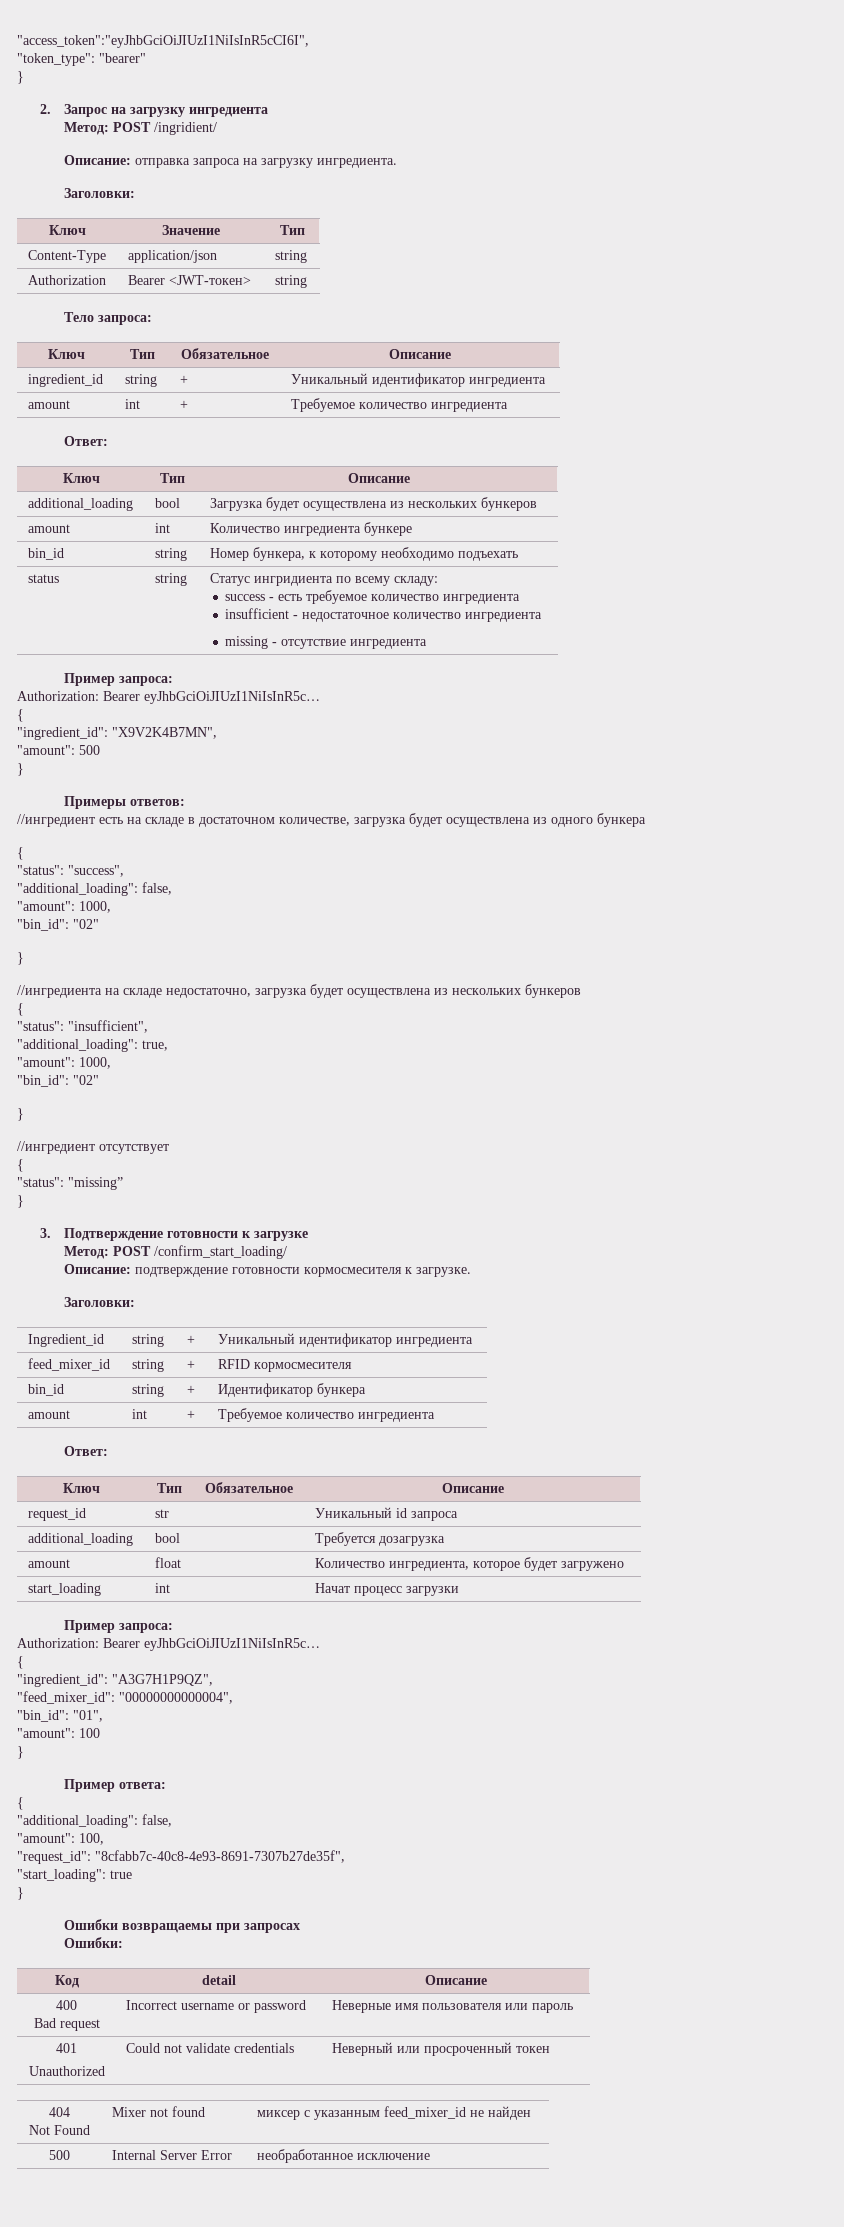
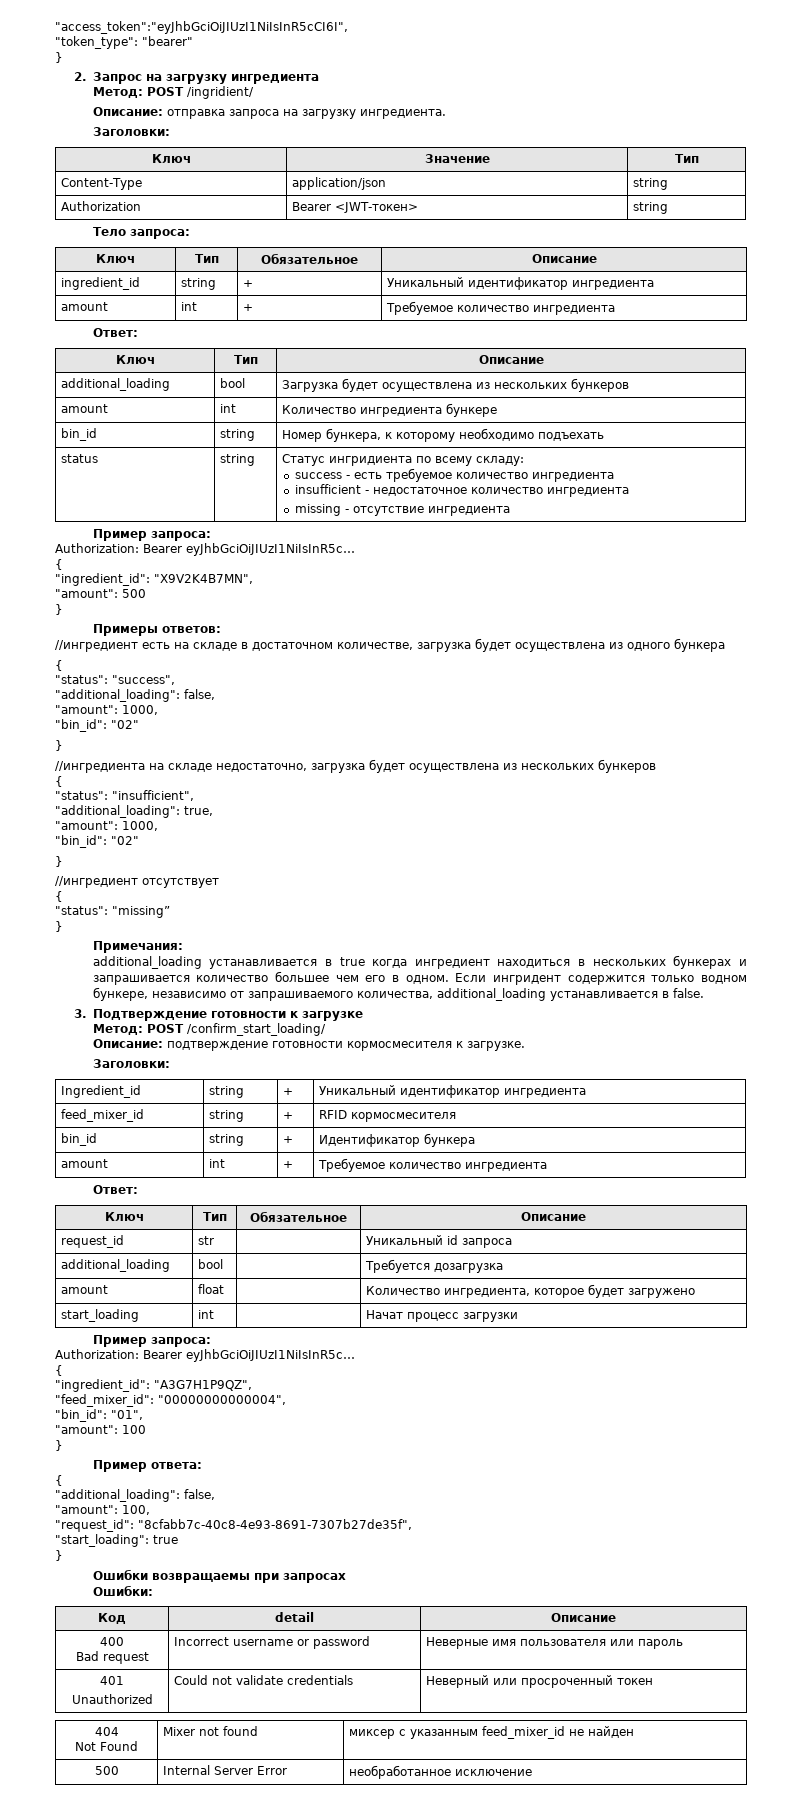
(24, 1201) none -> [92,941,183,953] [92,955,747,969] [92,971,747,985] [92,987,704,1001] // Примечания: // additional_loading устанавливается в true когда ингредиент находиться в нескольких бункерах и запрашивается количество большее чем его в одном. Если ингридент содержится только водном бункере, независимо от запрашиваемого количества, additional_loading устанавливается в false.

